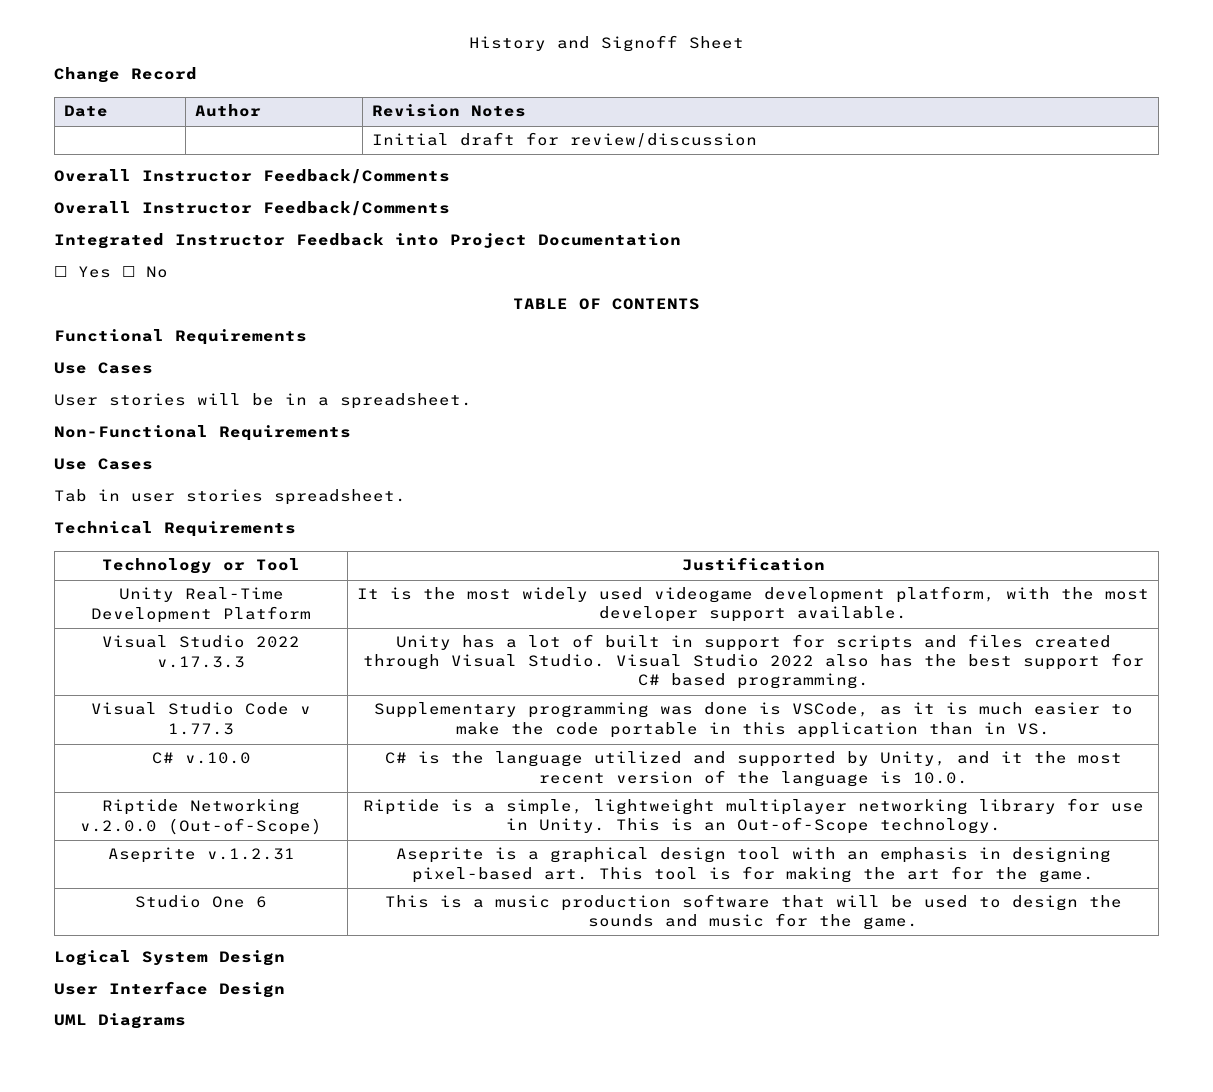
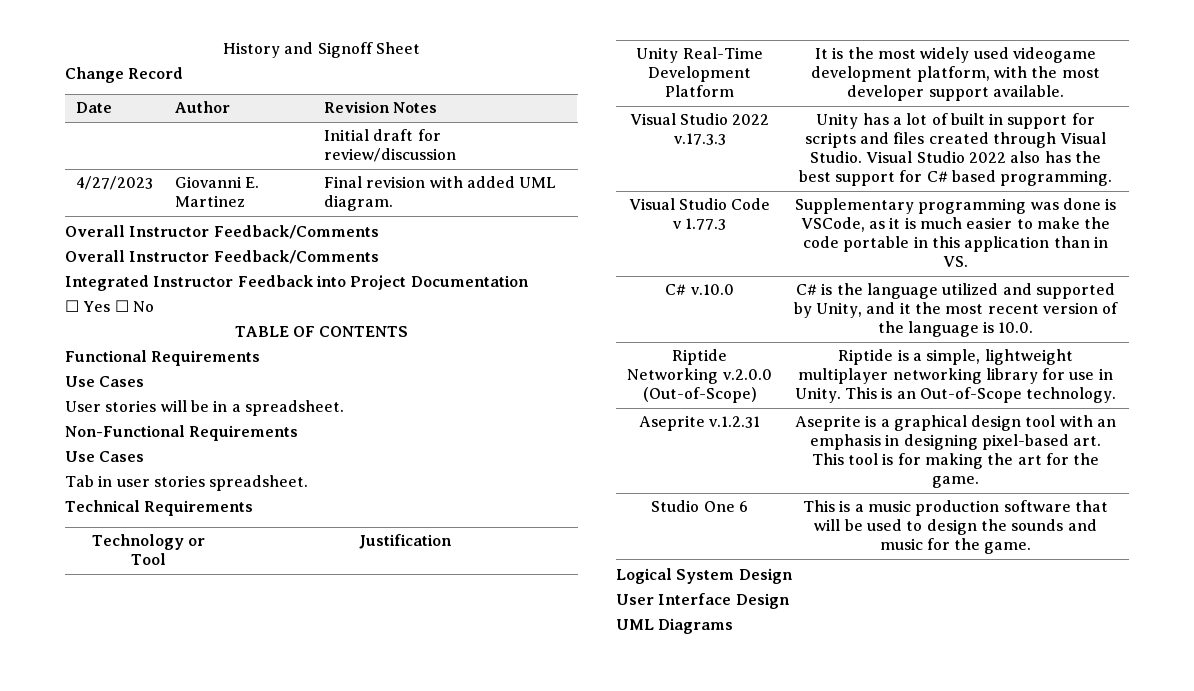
(757, 140) none -> [75,176,153,190] [174,176,260,188] [174,195,245,207] [323,176,557,188] [323,195,393,211] // 4/27/2023 | Giovanni E. Martinez | Final revision with added UML diagram.

